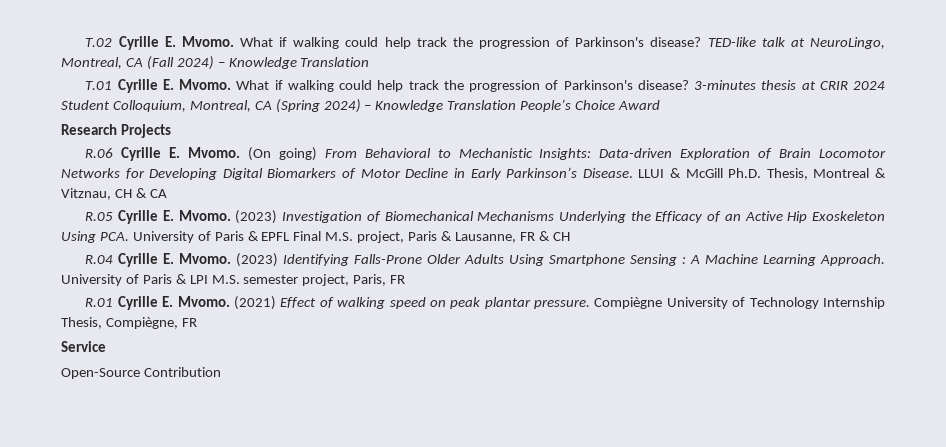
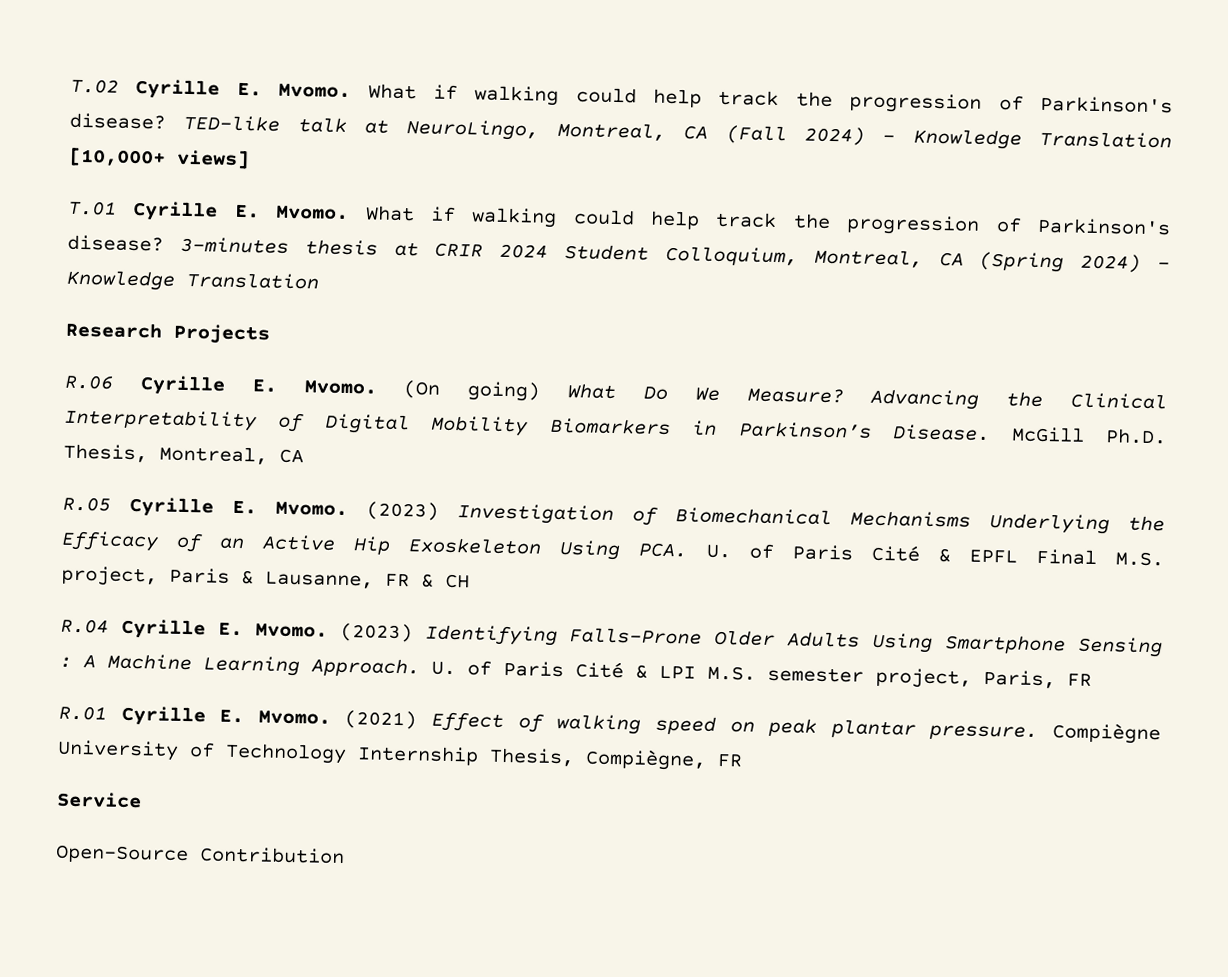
(370, 62) none -> [68,147,250,170] [10,000+ views]
[520,99,661,112] People’s Choice Award -> (319, 280) none
[324,148,886,160] [61,167,886,180] [61,188,147,200] From Behavioral to Mechanistic Insights: Data-driven Exploration of Brain Locomotor Networks for Developing Digital Biomarkers of Motor Decline in Early Parkinson’s Disease. LLUI & McGill Ph.D. Thesis, Montreal & Vitznau, CH & -> [567,383,1168,410] [64,408,1167,445] [63,443,268,465] What Do We Measure? Advancing the Clinical Interpretability of Digital Mobility Biomarkers in Parkinson’s Disease. McGill Ph.D. Thesis, Montreal,
[132,231,244,243] University of Paris -> [705,543,920,562] U. of Paris Cité
[61,274,172,286] University of Paris -> [431,660,624,679] U. of Paris Cité

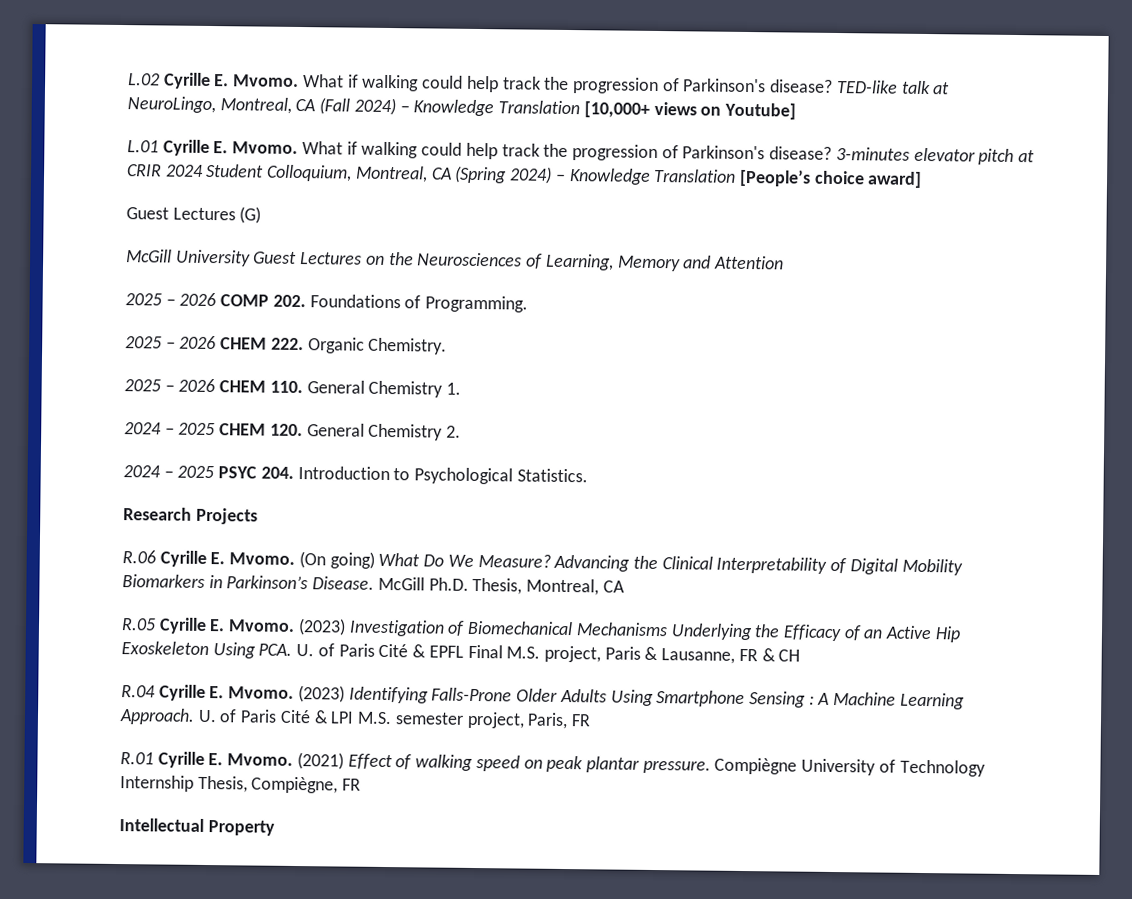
[70,78,119,94] T.02 -> [128,73,160,86] L.02
[176,149,250,170] [68,200,117,216] views] // T.01 -> [653,101,796,120] [127,140,159,153] views on Youtube] // L.01
[304,239,378,256] thesis -> [913,147,1015,165] elevator pitch
(319, 280) none -> [738,168,923,188] [126,206,262,224] [126,249,784,272] [125,292,529,313] [125,335,448,355] [124,378,462,398] [124,422,462,441] [123,465,588,485] [People’s choice award] // Guest Lectures (G) // McGill University Guest Lectures on the Neurosciences of Learning, Memory and Attention // 2025 – 2026 COMP 202. Foundations of Programming. // 2025 – 2026 CHEM 222. Organic Chemistry. // 2025 – 2026 CHEM 110. General Chemistry 1. // 2024 – 2025 CHEM 120. General Chemistry 2. // 2024 – 2025 PSYC 204. Introduction to Psychological Statistics.
[56,791,142,809] [55,844,345,865] Service // Open-Source Contribution -> [119,818,275,836] Intellectual Property

